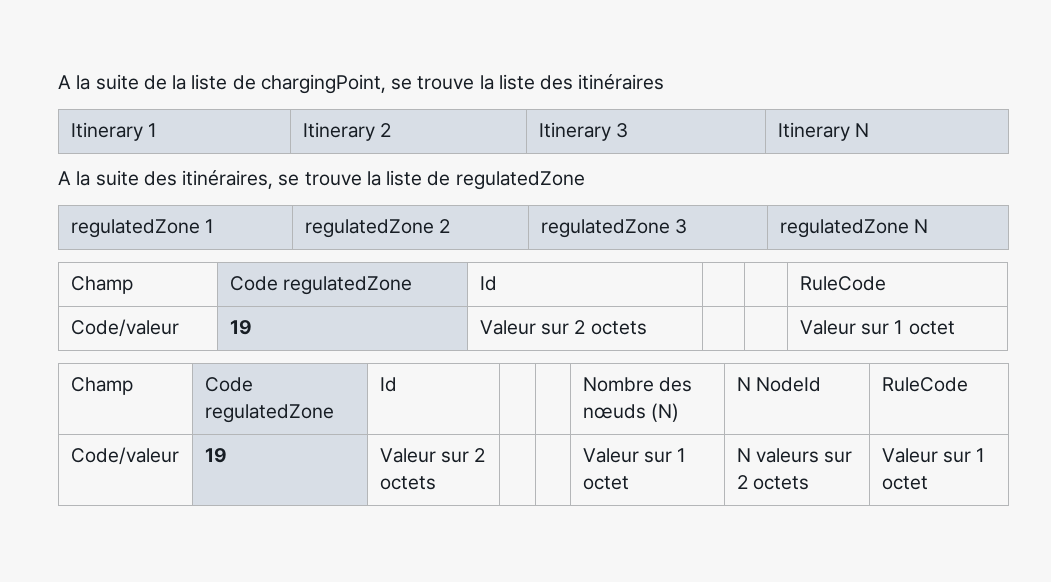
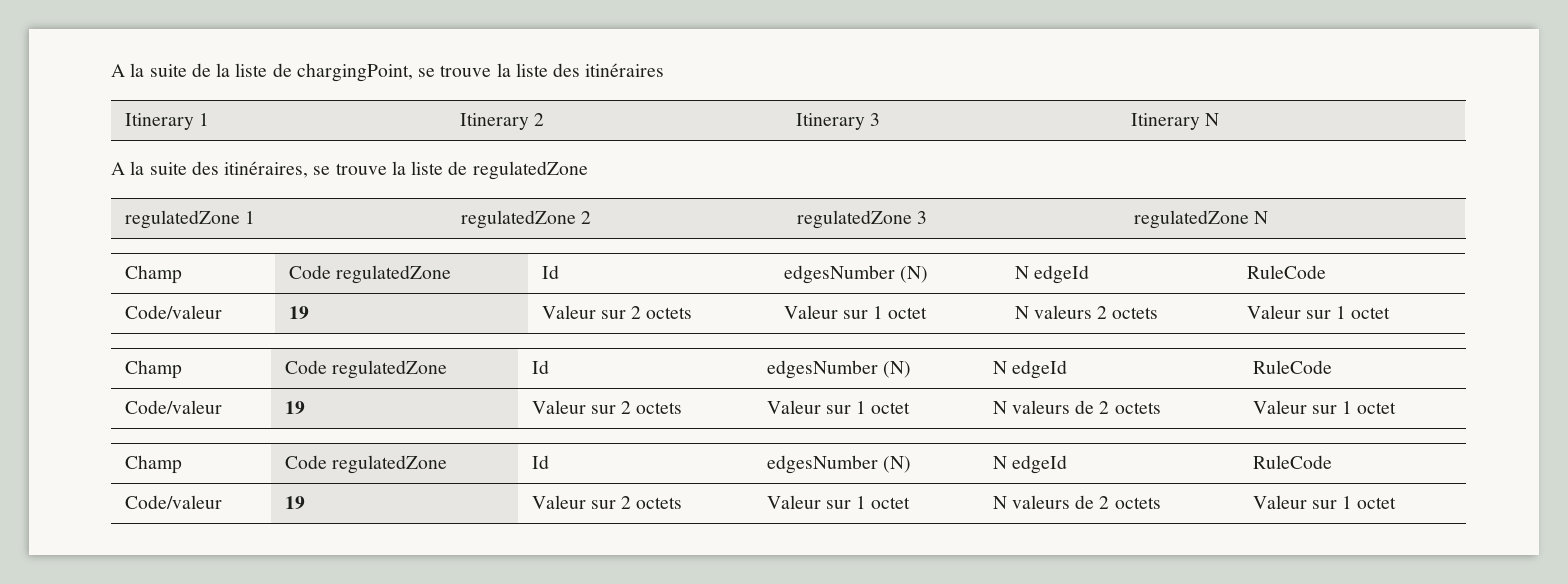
[799,276,886,291] [70,319,179,337] [229,320,252,335] [479,320,647,335] [799,320,955,335] [70,377,133,395] [204,377,253,392] [204,404,334,423] [379,377,397,392] [582,377,693,392] [582,403,680,422] [736,377,822,392] [881,377,968,392] [70,447,179,465] [204,448,227,463] [379,448,486,463] [379,476,436,490] [582,448,687,463] [582,476,629,490] [736,448,853,463] | | RuleCode // Code/valeur | 19 | Valeur sur 2 octets | | | Valeur sur 1 octet // Champ | Code regulatedZone | Id | | | Nombre des nœuds (N) | N NodeId | RuleCode // Code/valeur | 19 | Valeur sur 2 octets | | | Valeur sur 1 octet | N valeurs sur -> [783,265,928,284] [1014,265,1089,284] [1246,265,1326,279] [124,305,222,319] [288,306,309,319] [541,305,693,319] [783,305,928,319] [1014,305,1159,319] [1246,305,1391,319] [124,360,182,379] [284,360,447,379] [531,360,549,374] [766,360,911,379] [992,360,1067,379] [1252,360,1332,374] [124,400,222,414] [284,401,305,414] [531,400,683,414] [766,400,911,414] [992,400,1161,414] [1252,400,1397,414] [124,455,182,474] [284,455,447,474] [531,455,549,469] [766,455,911,474] [992,455,1067,474] [1252,455,1332,469] [124,495,222,509] [284,496,305,509] [531,495,683,509] [766,495,911,509] [992,495,1095,509] edgesNumber (N) | N edgeId | RuleCode // Code/valeur | 19 | Valeur sur 2 octets | Valeur sur 1 octet | N valeurs 2 octets | Valeur sur 1 octet // Champ | Code regulatedZone | Id | edgesNumber (N) | N edgeId | RuleCode // Code/valeur | 19 | Valeur sur 2 octets | Valeur sur 1 octet | N valeurs de 2 octets | Valeur sur 1 octet // Champ | Code regulatedZone | Id | edgesNumber (N) | N edgeId | RuleCode // Code/valeur | 19 | Valeur sur 2 octets | Valeur sur 1 octet | N valeurs de

